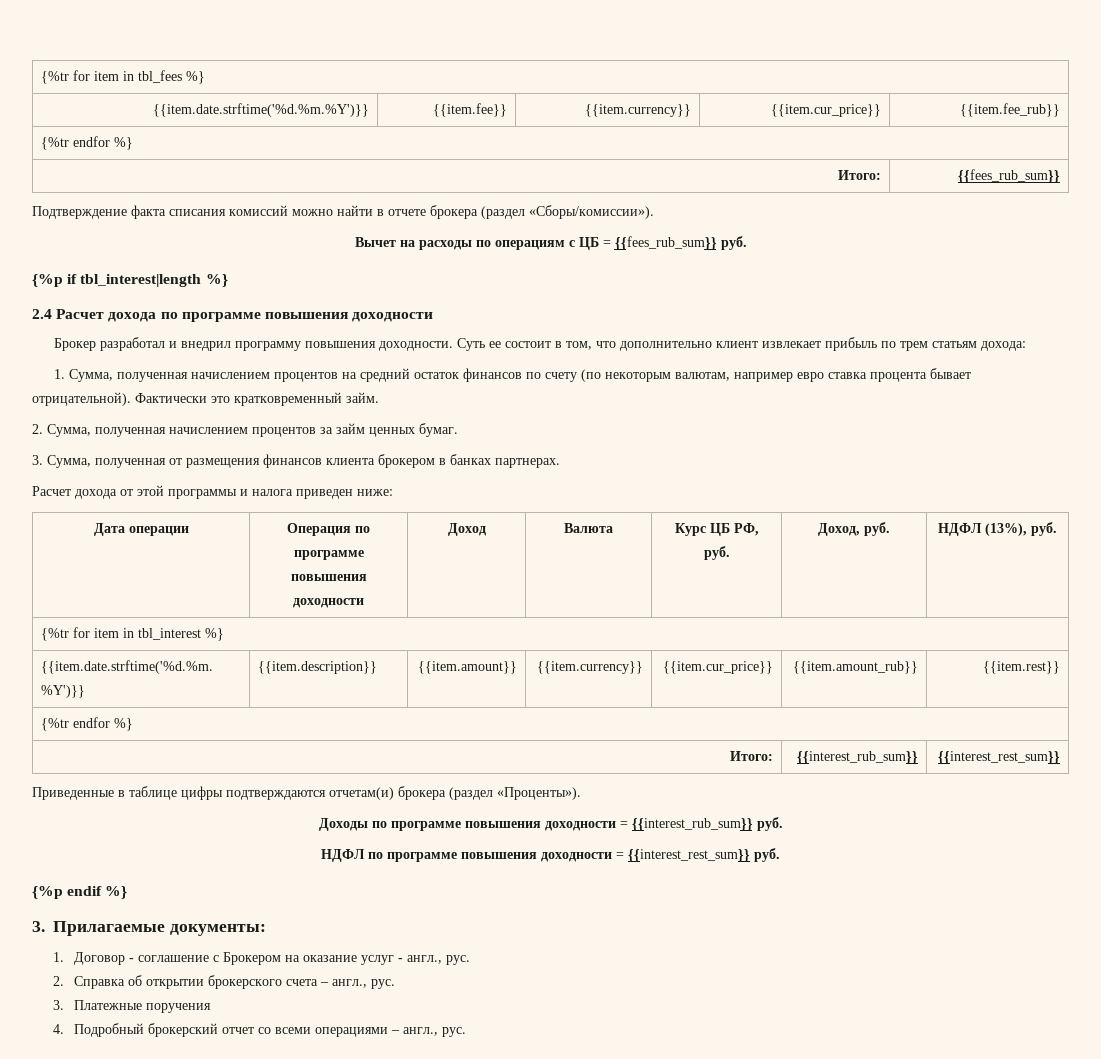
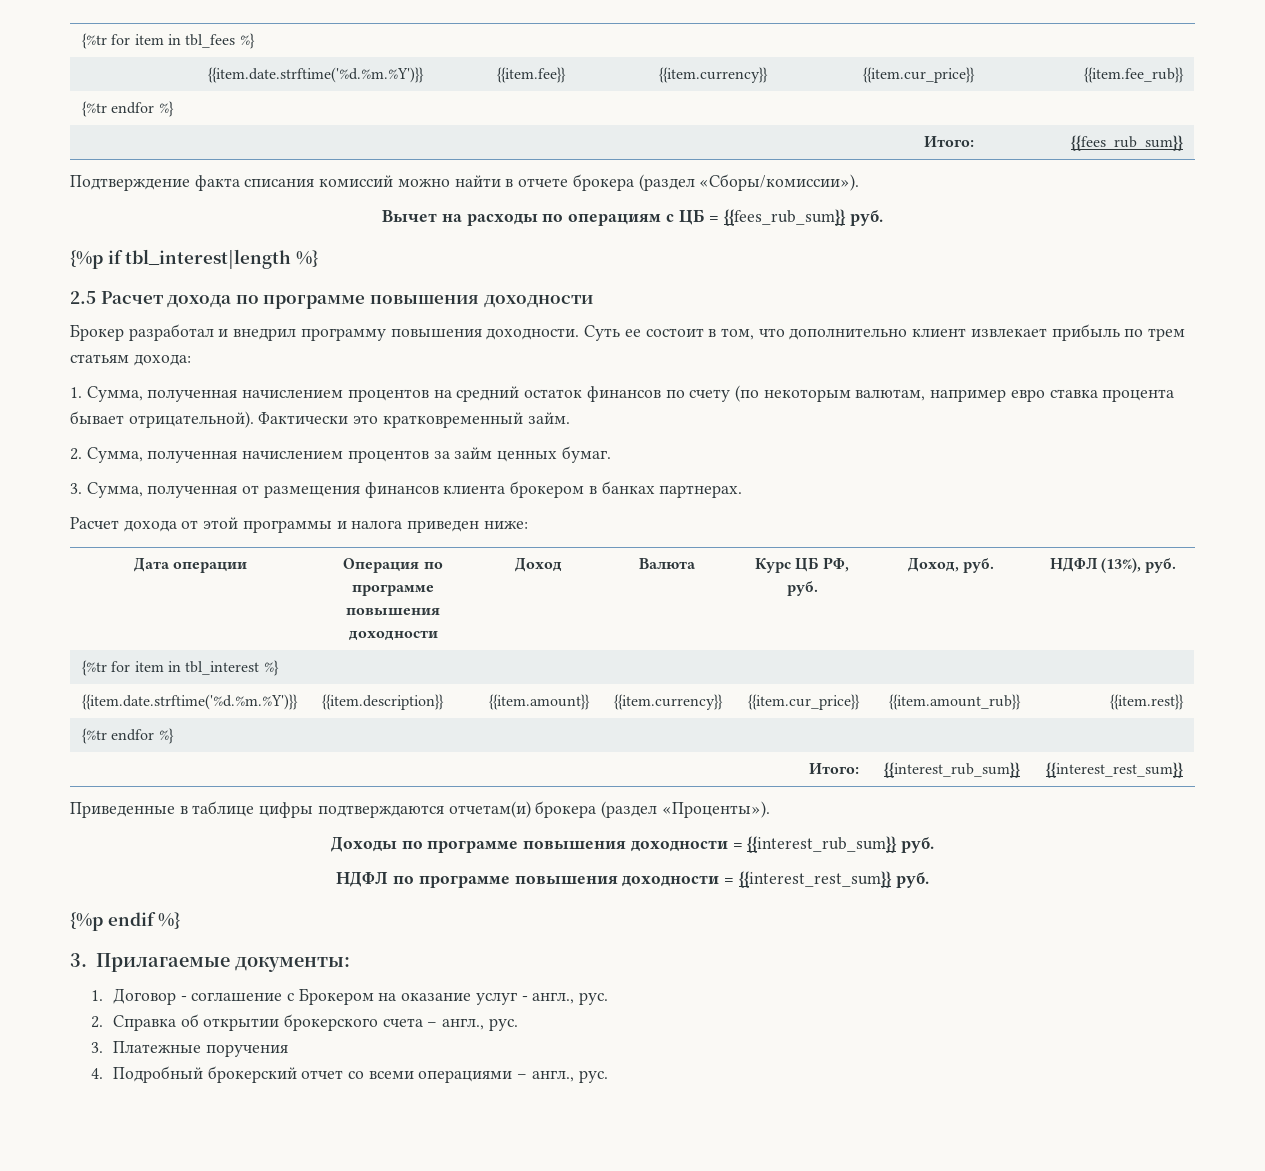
[32,309,52,319] 2.4 -> [70,291,96,304] 2.5

